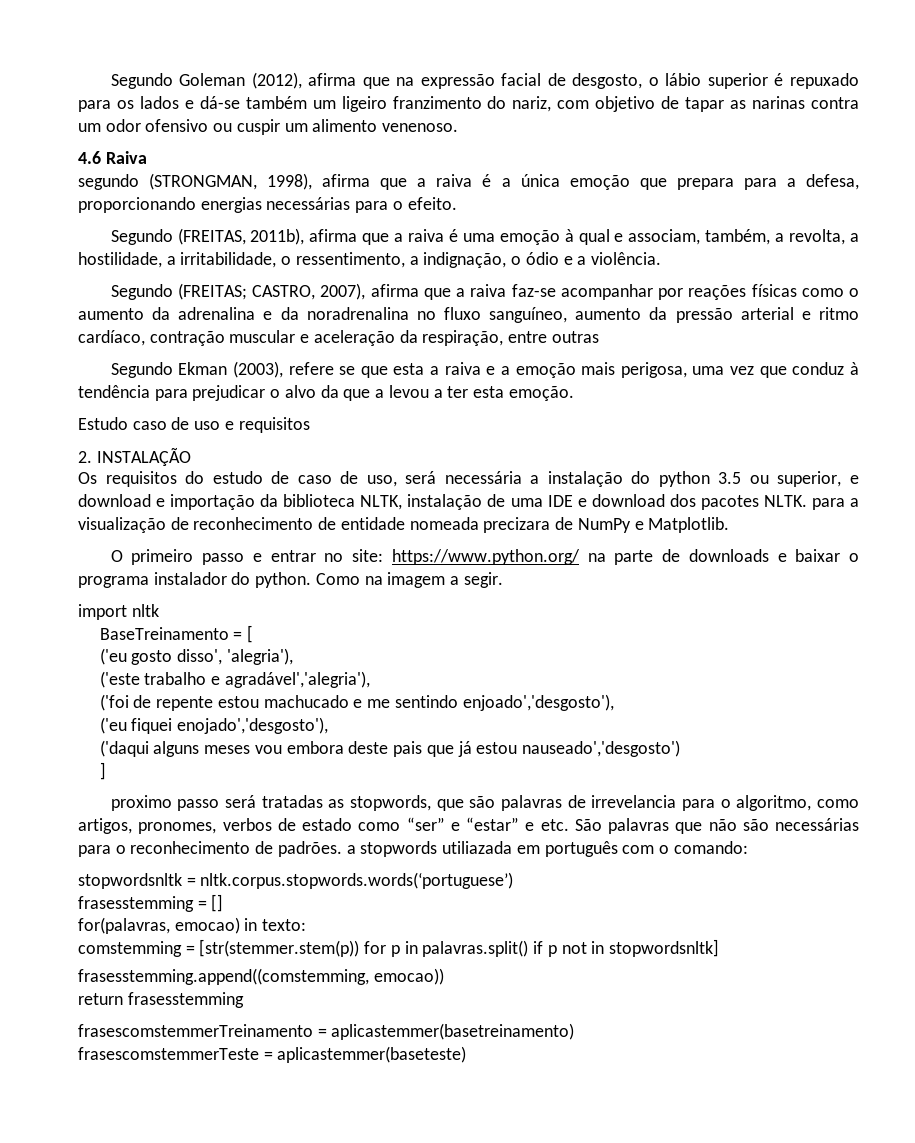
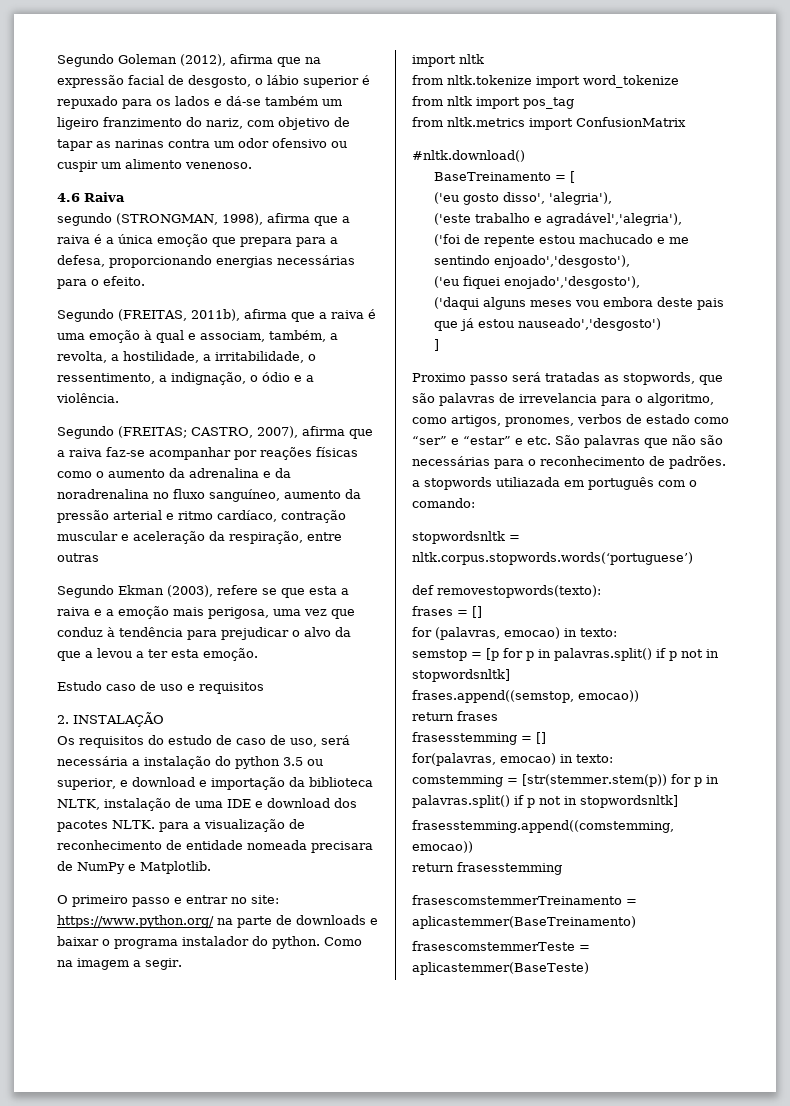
[483,517,551,533] precizara -> [311,841,373,853] precisara
(159, 610) none -> [412,75,679,88] [412,96,574,109] [412,117,686,130] [412,150,525,162] // from nltk.tokenize import word_tokenize // from nltk import pos_tag // from nltk.metrics import ConfusionMatrix // #nltk.download()
[110,795,172,811] proximo -> [412,373,466,382] Proximo
(514, 880) none -> [412,585,601,598] [412,606,482,618] [412,627,617,640] [412,648,719,661] [412,669,510,682] [412,690,639,703] [412,711,498,721] // def removestopwords(texto): // frases = [] // for (palavras, emocao) in texto: // semstop = [p for p in palavras.split() if p not in stopwordsnltk] // frases.append((semstop, emocao)) // return frases
[331,1023,575,1040] aplicastemmer(basetreinamento) -> [412,916,636,929] aplicastemmer(BaseTreinamento)
[277,1046,467,1063] aplicastemmer(baseteste) -> [412,962,589,975] aplicastemmer(BaseTeste)

